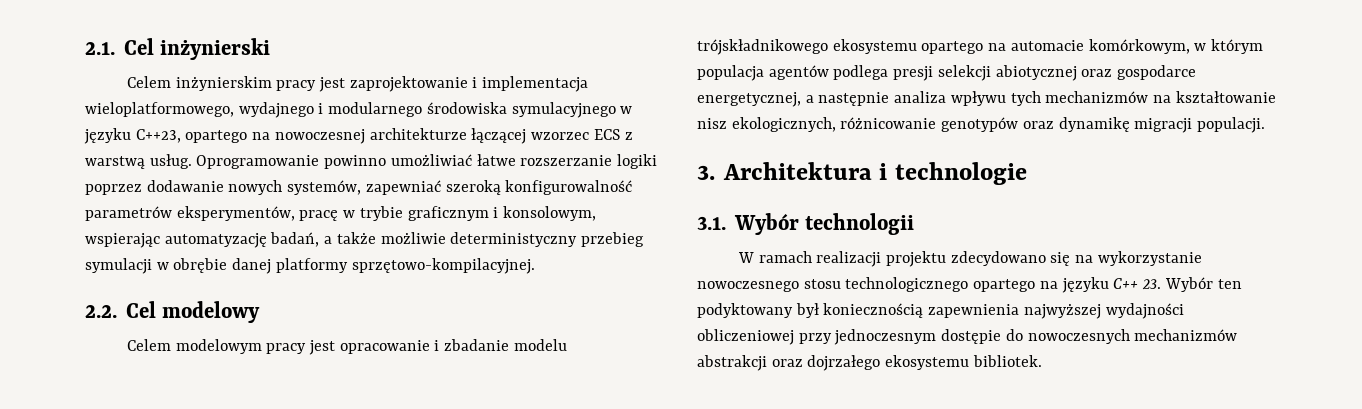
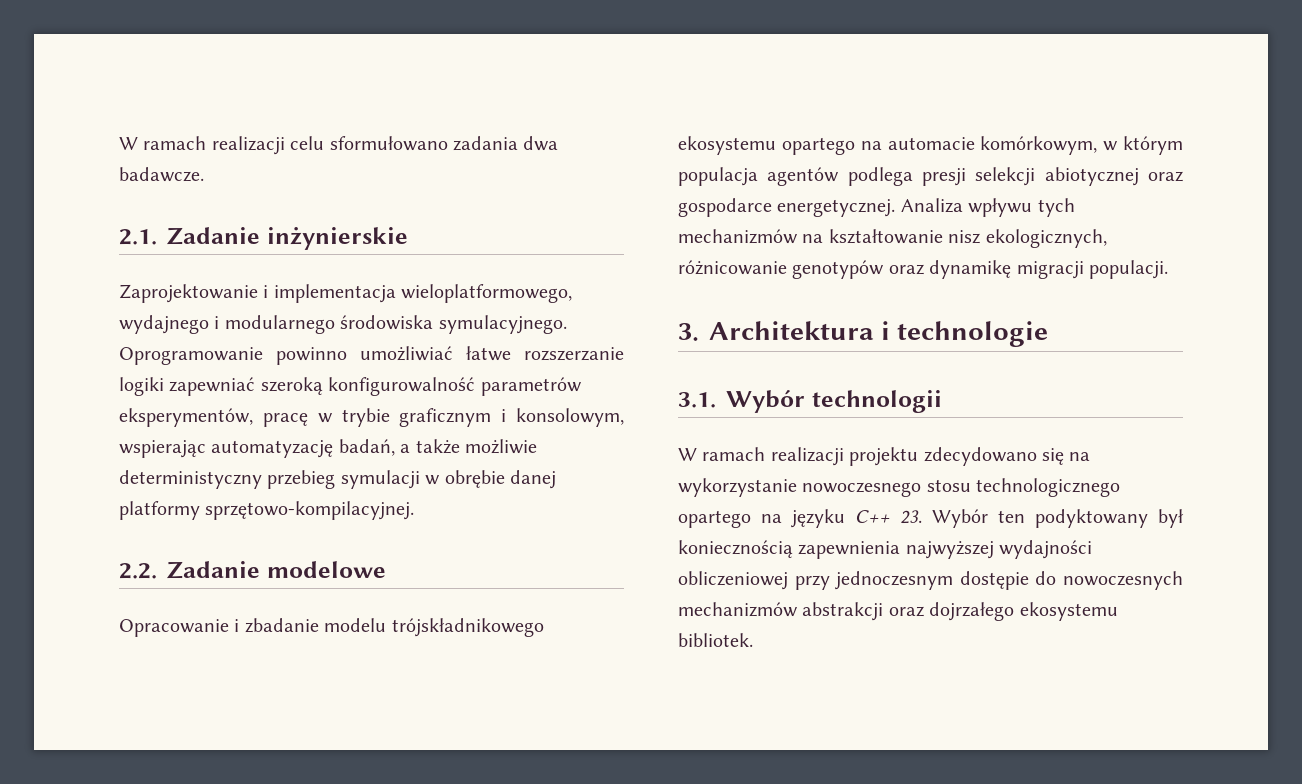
[85,38,271,60] [126,76,468,92] 2.1. Cel inżynierski // Celem inżynierskim pracy jest zaprojektowanie -> [119,136,559,155] [119,167,204,182] [119,227,408,250] [119,284,258,303] W ramach realizacji celu sformułowano zadania dwa badawcze. // 2.1. Zadanie inżynierskie // Zaprojektowanie
[511,102,633,118] [84,128,633,144] [85,154,192,169] symulacyjnego w języku C++23, opartego na nowoczesnej architekturze łączącej wzorzec ECS z warstwą usług. -> [438,315,567,334] symulacyjnego.
[85,180,362,195] poprzez dodawanie nowych systemów, -> (164, 386) none
[125,301,261,323] [126,339,430,355] Cel modelowy // Celem modelowym pracy jest opracowanie -> [167,561,386,579] [119,619,229,637] Zadanie modelowe // Opracowanie
[697,91,947,107] energetycznej, a następnie analiza -> [777,198,963,217] energetycznej. Analiza

